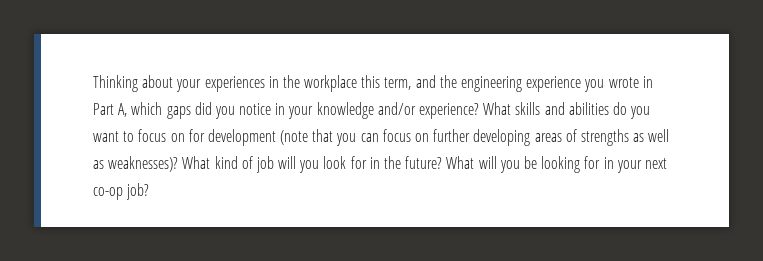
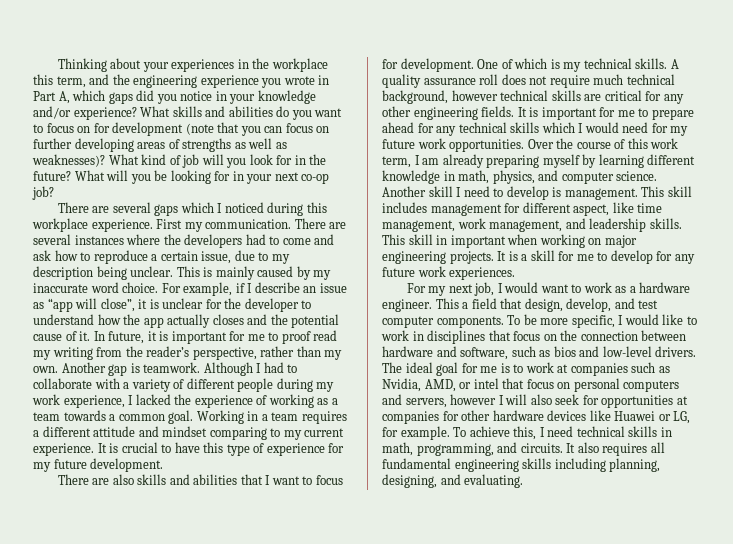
(150, 191) none -> [57,202,327,216] [32,218,347,232] [33,234,335,248] [33,250,290,264] [33,266,332,280] [33,282,347,296] [33,298,312,312] [33,314,340,328] [33,330,338,344] [33,346,343,360] [33,362,298,376] [33,378,335,392] [32,394,338,408] [33,410,347,424] [33,426,345,440] [33,442,345,456] [33,458,164,472] [57,474,343,485] [382,58,679,72] [382,74,675,88] [382,90,684,104] [382,106,694,120] [382,122,689,136] [382,138,679,152] [382,154,696,168] [382,170,658,184] [382,186,692,200] [382,202,663,216] [382,218,682,232] [382,234,637,248] [382,250,695,264] [382,266,516,280] [406,282,691,296] [382,298,659,312] [382,314,697,328] [381,330,687,344] [382,346,697,360] [382,362,670,376] [382,378,680,392] [382,394,688,408] [382,410,691,424] [382,426,672,440] [382,442,665,456] [382,458,661,472] [382,474,524,488] // There are several gaps which I noticed during this workplace experience. First my communication. There are several instances where the developers had to come and ask how to reproduce a certain issue, due to my description being unclear. This is mainly caused by my inaccurate word choice. For example, if I describe an issue as “app will close”, it is unclear for the developer to understand how the app actually closes and the potential cause of it. In future, it is important for me to proof read my writing from the reader’s perspective, rather than my own. Another gap is teamwork. Although I had to collaborate with a variety of different people during my work experience, I lacked the experience of working as a team towards a common goal. Working in a team requires a different attitude and mindset comparing to my current experience. It is crucial to have this type of experience for my future development. // There are also skills and abilities that I want to focus for development. One of which is my technical skills. A quality assurance roll does not require much technical background, however technical skills are critical for any other engineering fields. It is important for me to prepare ahead for any technical skills which I would need for my future work opportunities. Over the course of this work term, I am already preparing myself by learning different knowledge in math, physics, and computer science. Another skill I need to develop is management. This skill includes management for different aspect, like time management, work management, and leadership skills. This skill in important when working on major engineering projects. It is a skill for me to develop for any future work experiences. // For my next job, I would want to work as a hardware engineer. This a field that design, develop, and test computer components. To be more specific, I would like to work in disciplines that focus on the connection between hardware and software, such as bios and low-level drivers. The ideal goal for me is to work at companies such as Nvidia, AMD, or intel that focus on personal computers and servers, however I will also seek for opportunities at companies for other hardware devices like Huawei or LG, for example. To achieve this, I need technical skills in math, programming, and circuits. It also requires all fundamental engineering skills including planning, designing, and evaluating.

